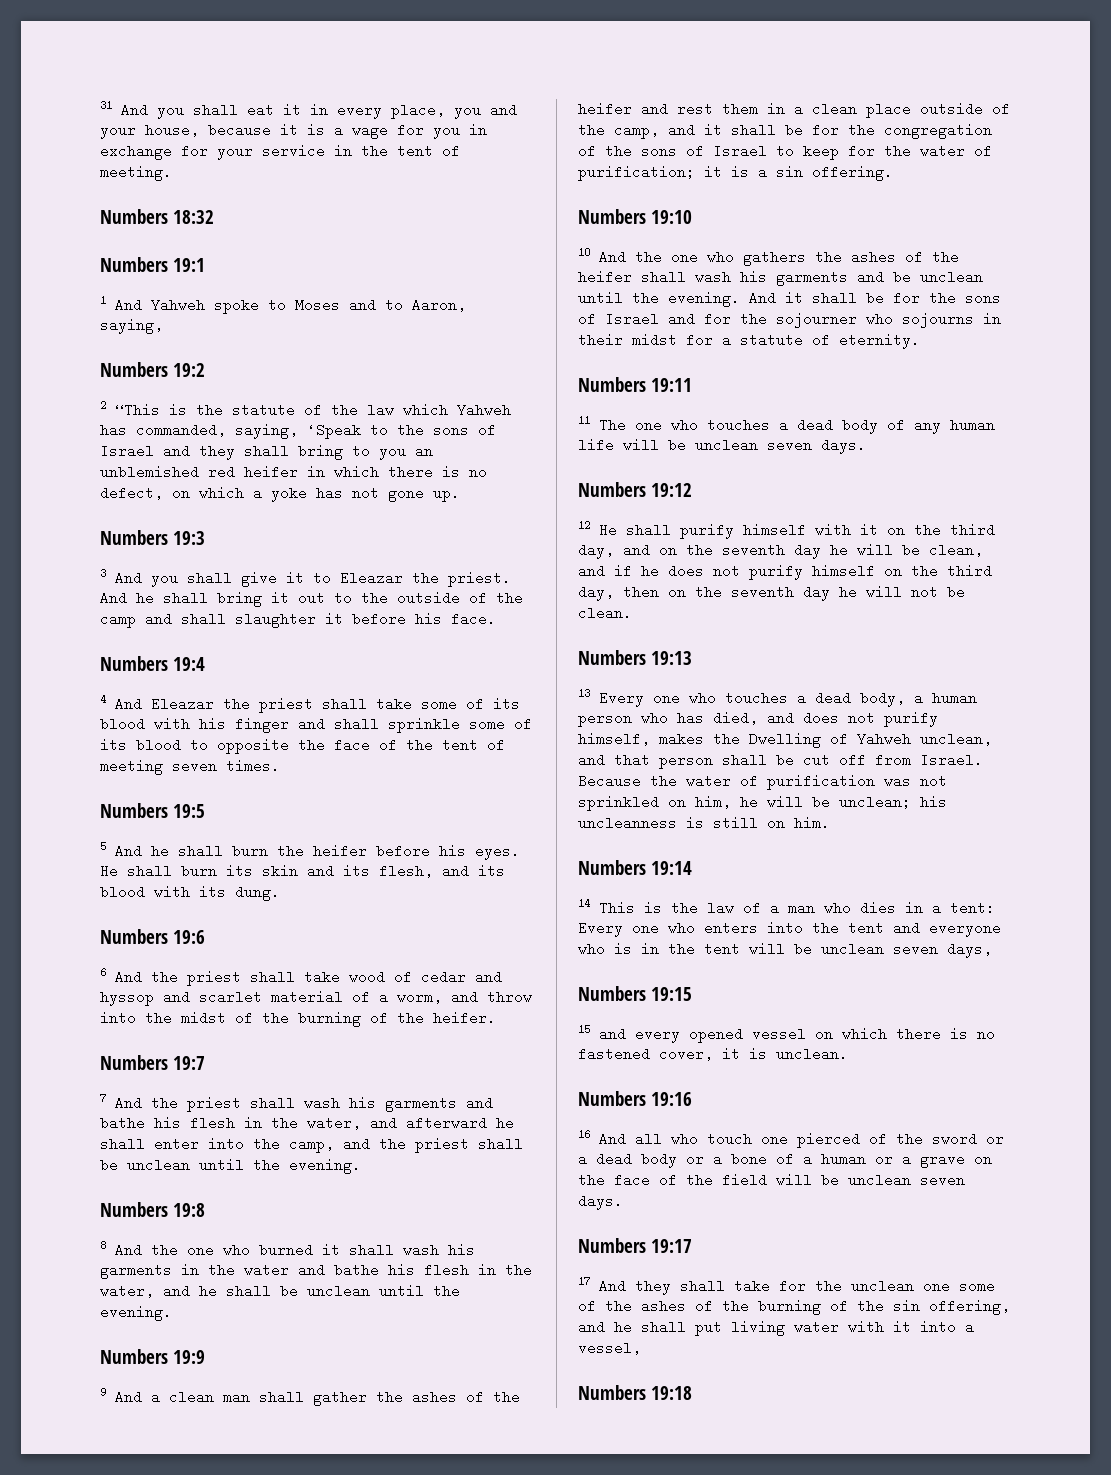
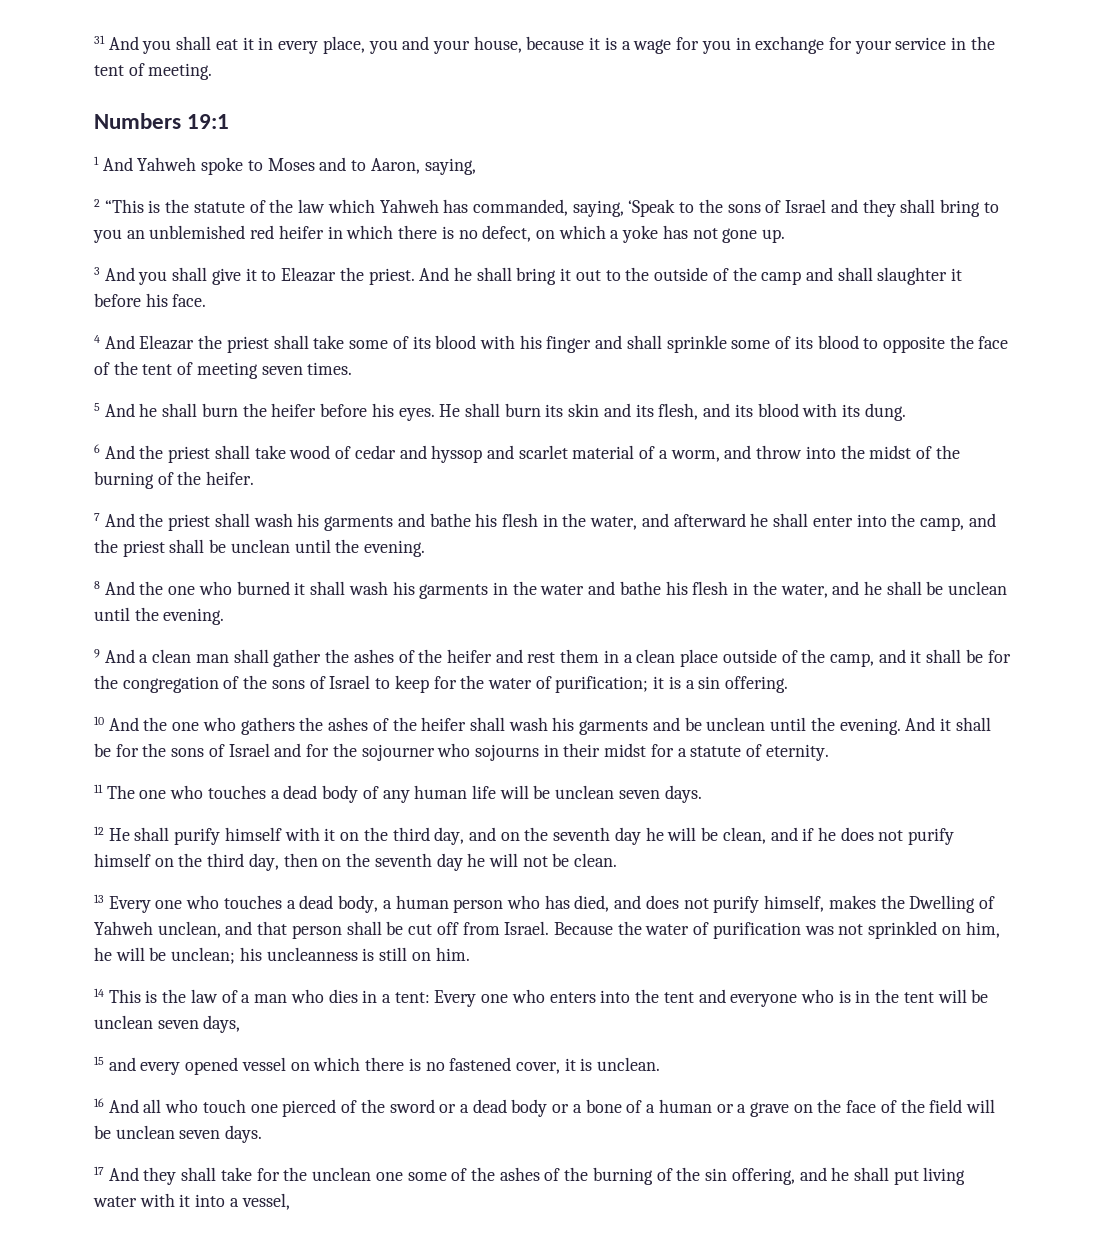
[100,209,215,224] // Numbers 18:32 -> (213, 71) none
[100,362,206,377] // Numbers 19:2 -> (476, 166) none
[100,530,206,545] // Numbers 19:3 -> (786, 236) none
[100,656,206,671] // Numbers 19:4 -> (207, 300) none
[100,803,206,818] // Numbers 19:5 -> (353, 368) none
[100,929,206,944] // Numbers 19:6 -> (906, 412) none
[100,1055,206,1070] // Numbers 19:7 -> (255, 478) none
[100,1202,206,1217] // Numbers 19:8 -> (426, 548) none
[100,1349,206,1364] // Numbers 19:9 -> (225, 616) none
[578,209,693,224] // Numbers 19:10 -> (789, 684) none
[578,377,693,392] // Numbers 19:11 -> (829, 752) none
[578,482,693,497] // Numbers 19:12 -> (702, 794) none
[578,650,693,665] // Numbers 19:13 -> (618, 860) none
[578,860,693,875] // Numbers 19:14 -> (470, 954) none
[578,986,693,1001] // Numbers 19:15 -> (241, 1024) none
[578,1091,693,1106] // Numbers 19:16 -> (661, 1064) none
[578,1238,693,1253] // Numbers 19:17 -> (263, 1134) none
[578,1385,693,1400] // Numbers 19:18 -> (290, 1201) none

